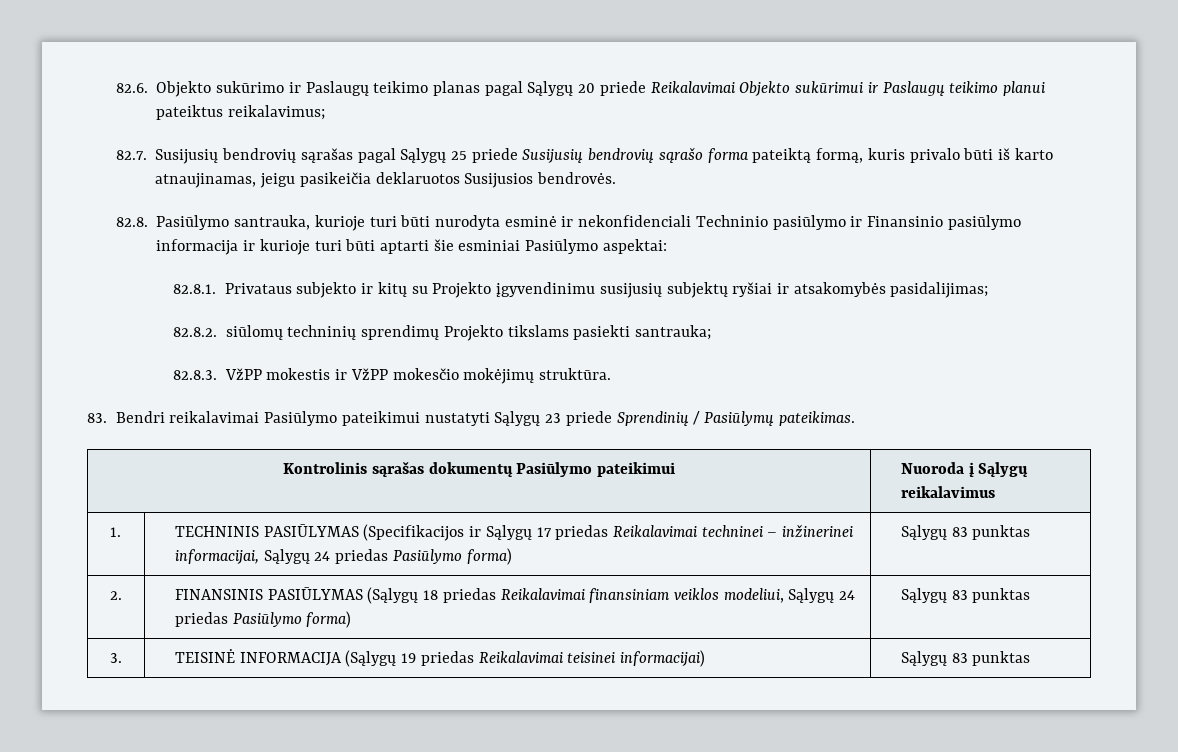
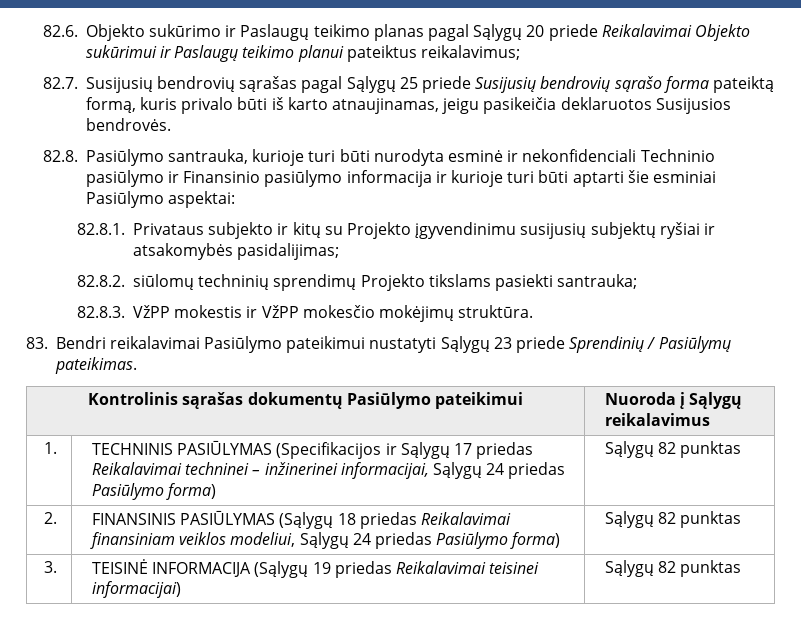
[951,527,968,537] 83 -> [658,442,677,454] 82
[951,590,968,600] 83 -> [658,512,677,524] 82
[951,653,968,663] 83 -> [658,561,677,573] 82

